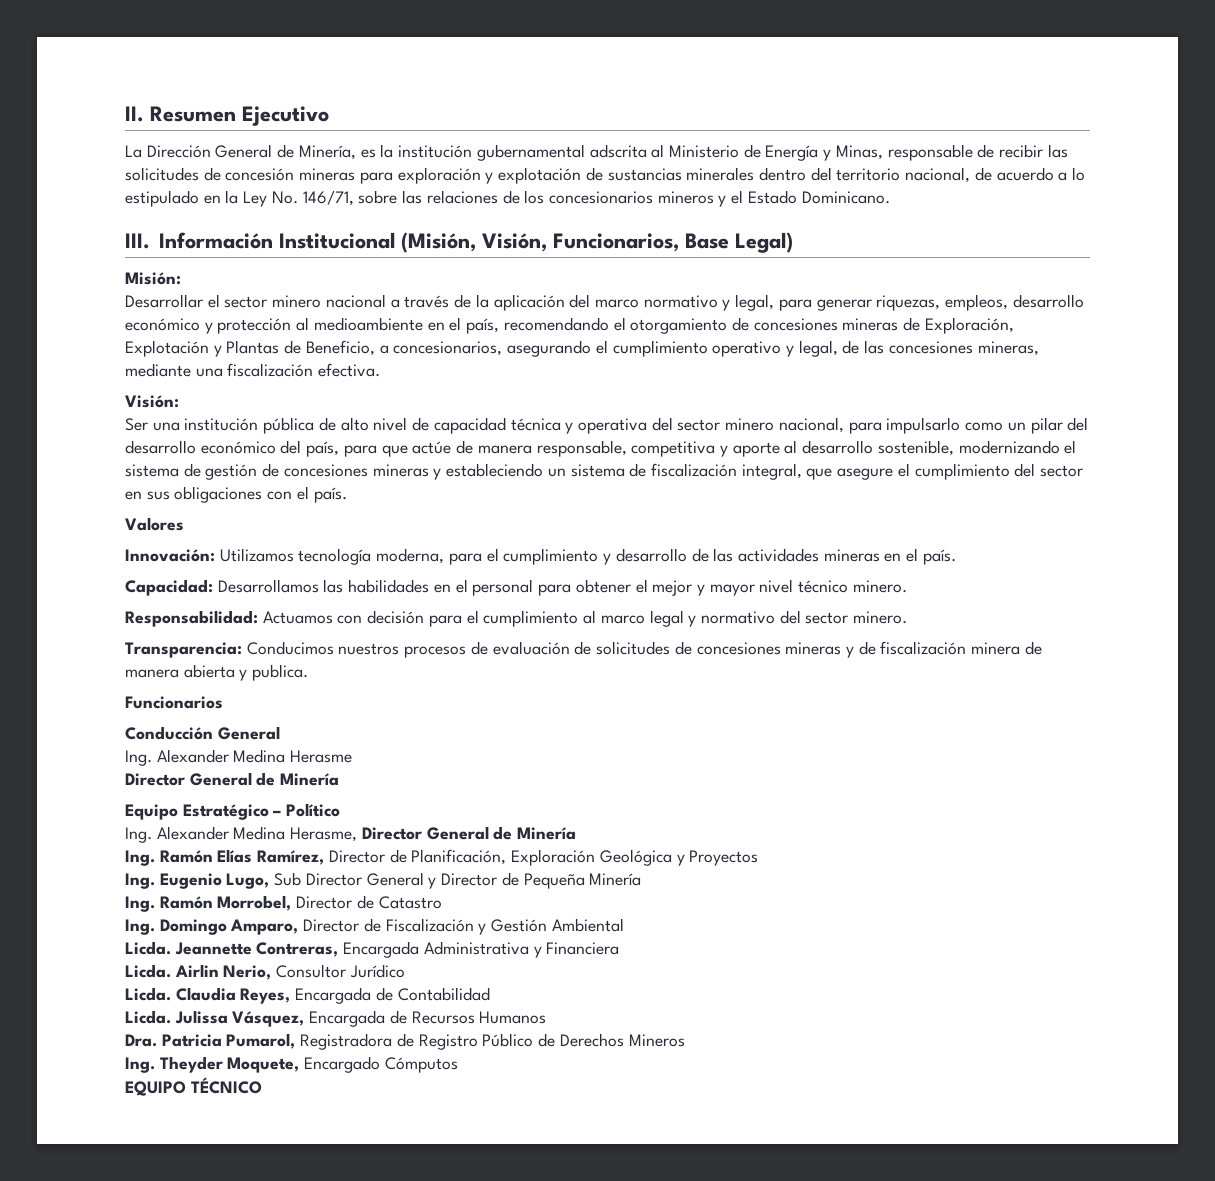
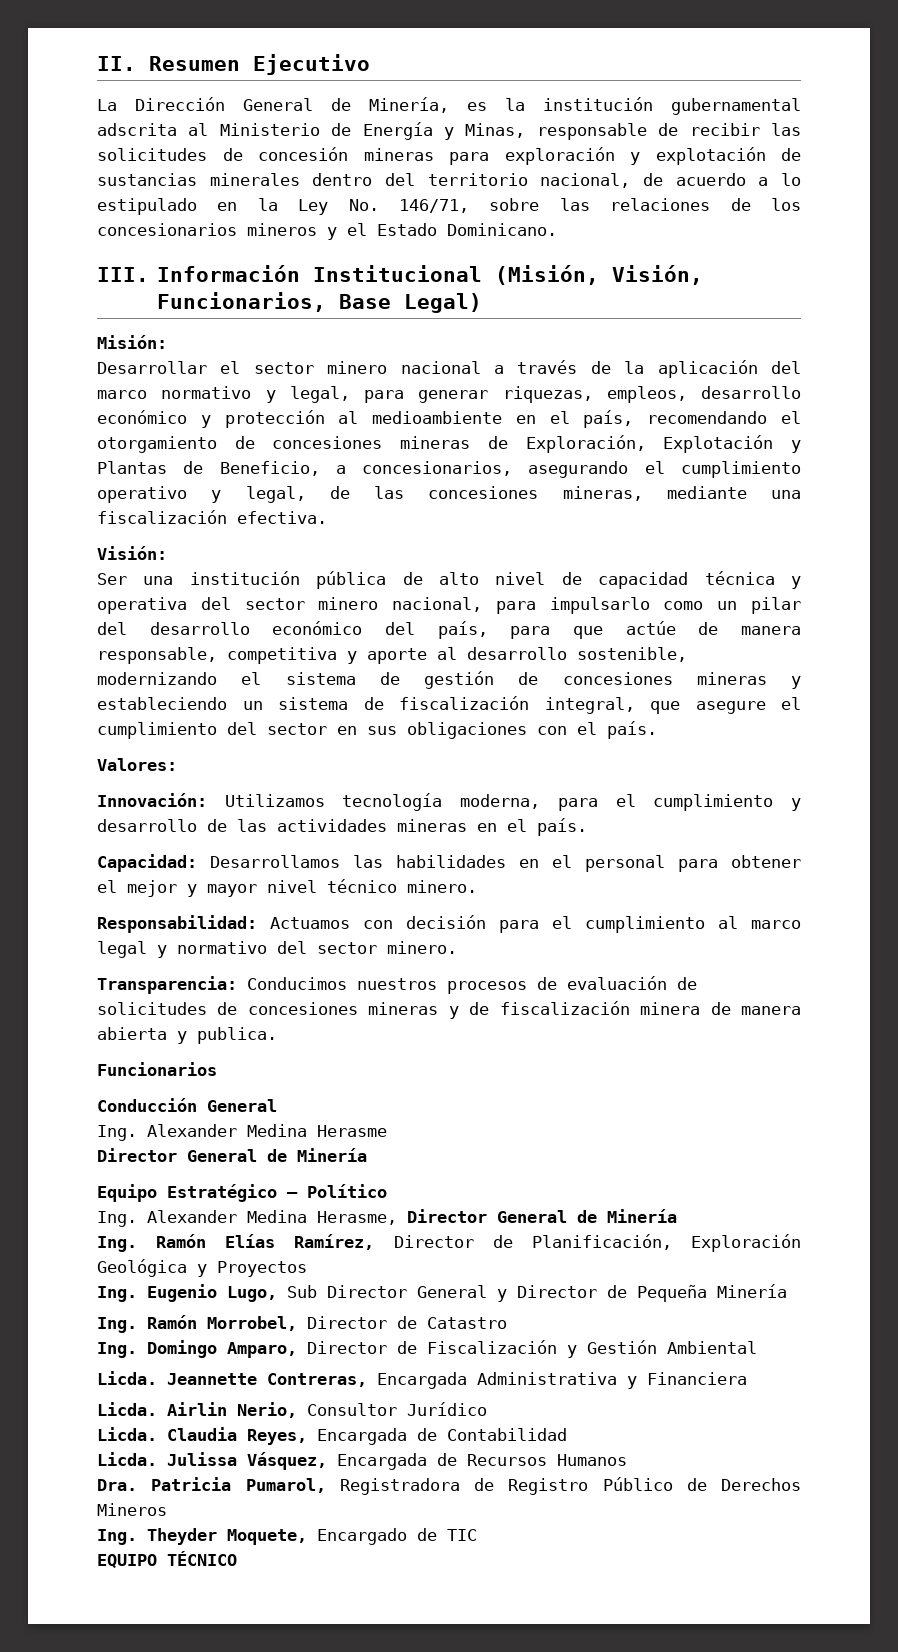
[125,517,184,531] Valores -> [97,758,177,771] Valores:
[384,1057,458,1073] Cómputos -> [417,1528,477,1541] de TIC

